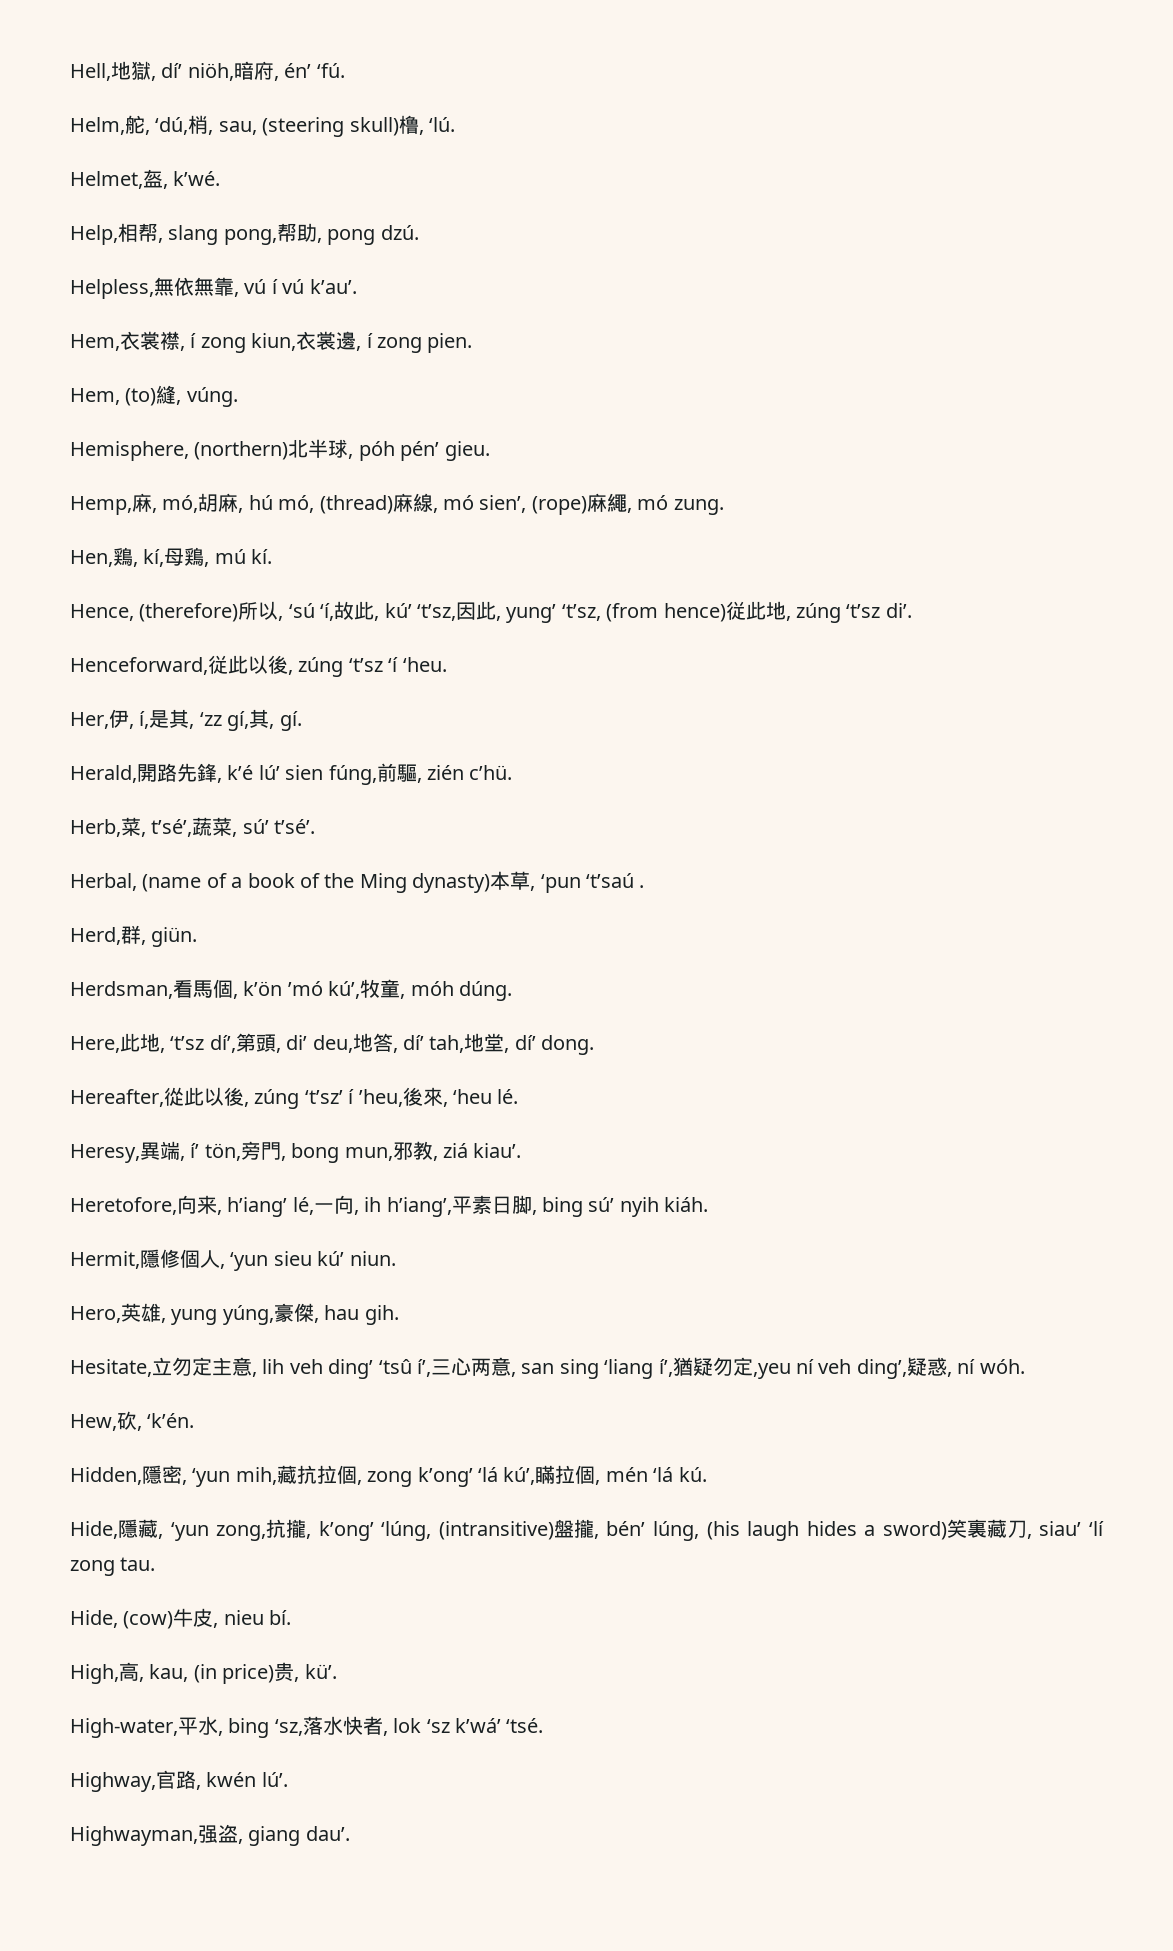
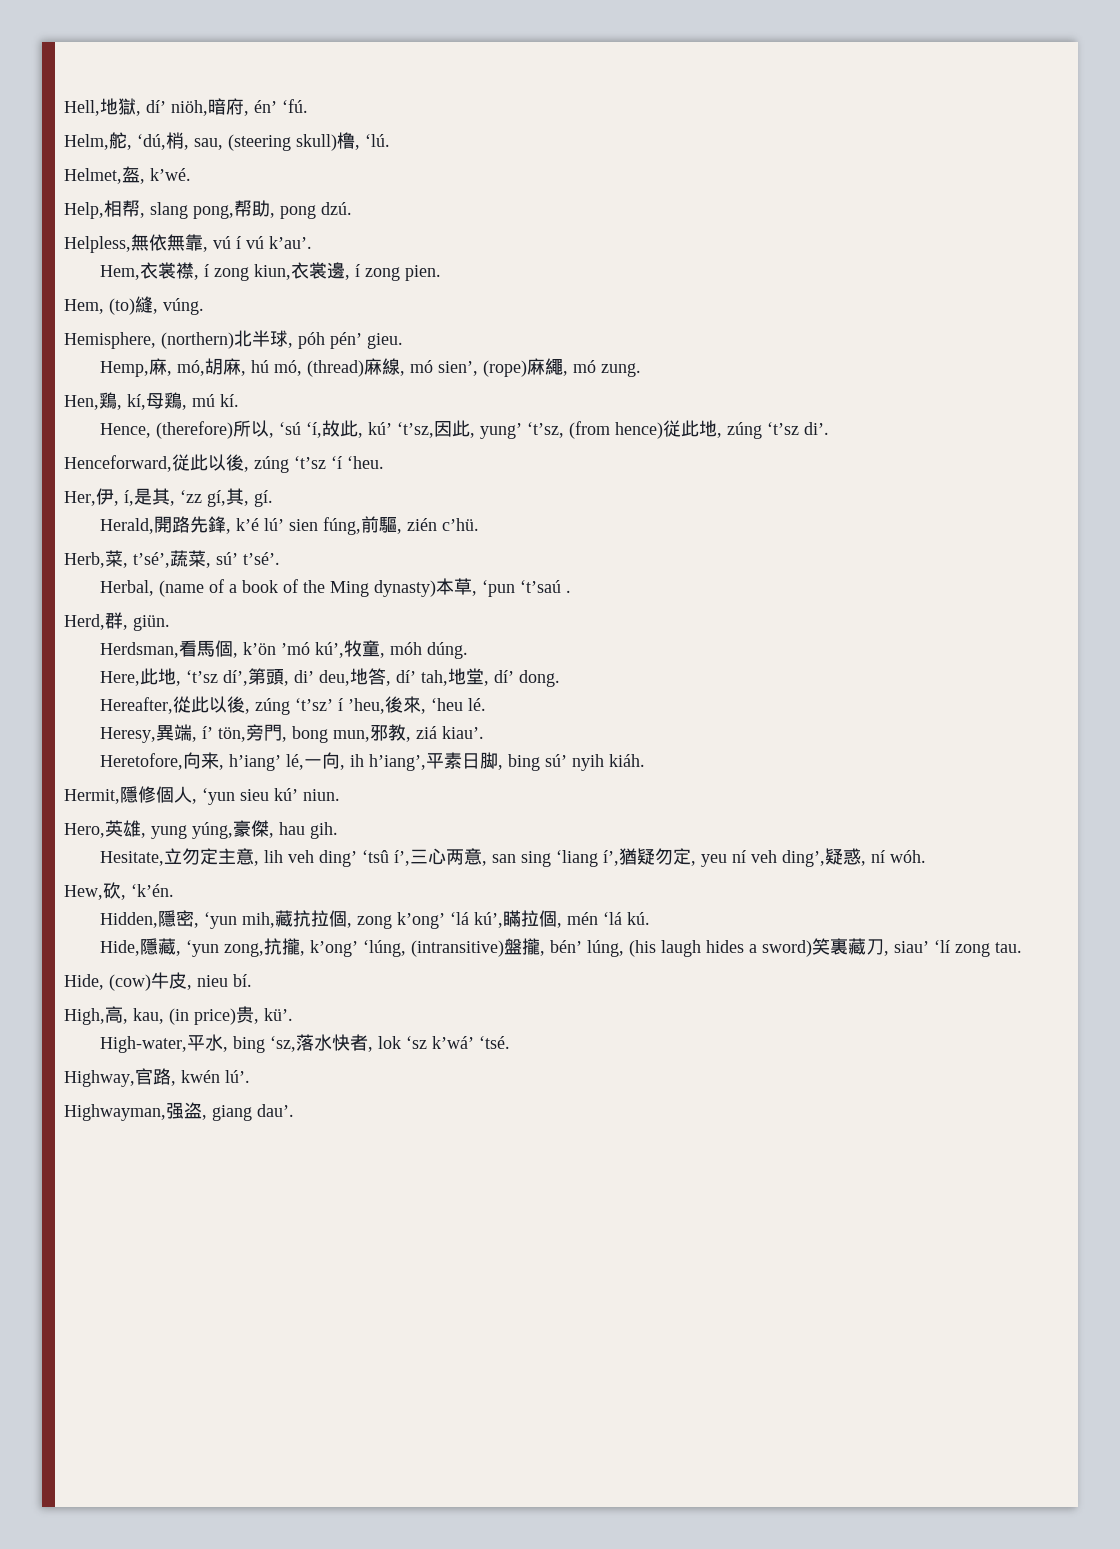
[752,1363,791,1379] ,yeu -> [690,854,727,867] , yeu

